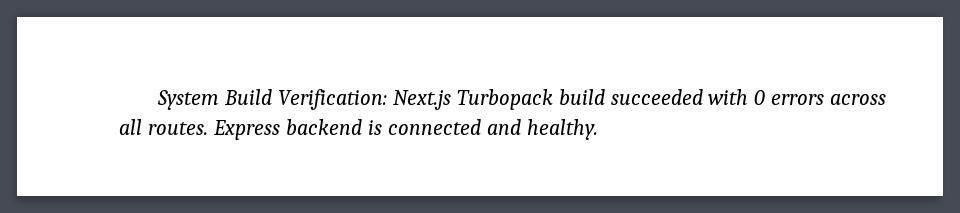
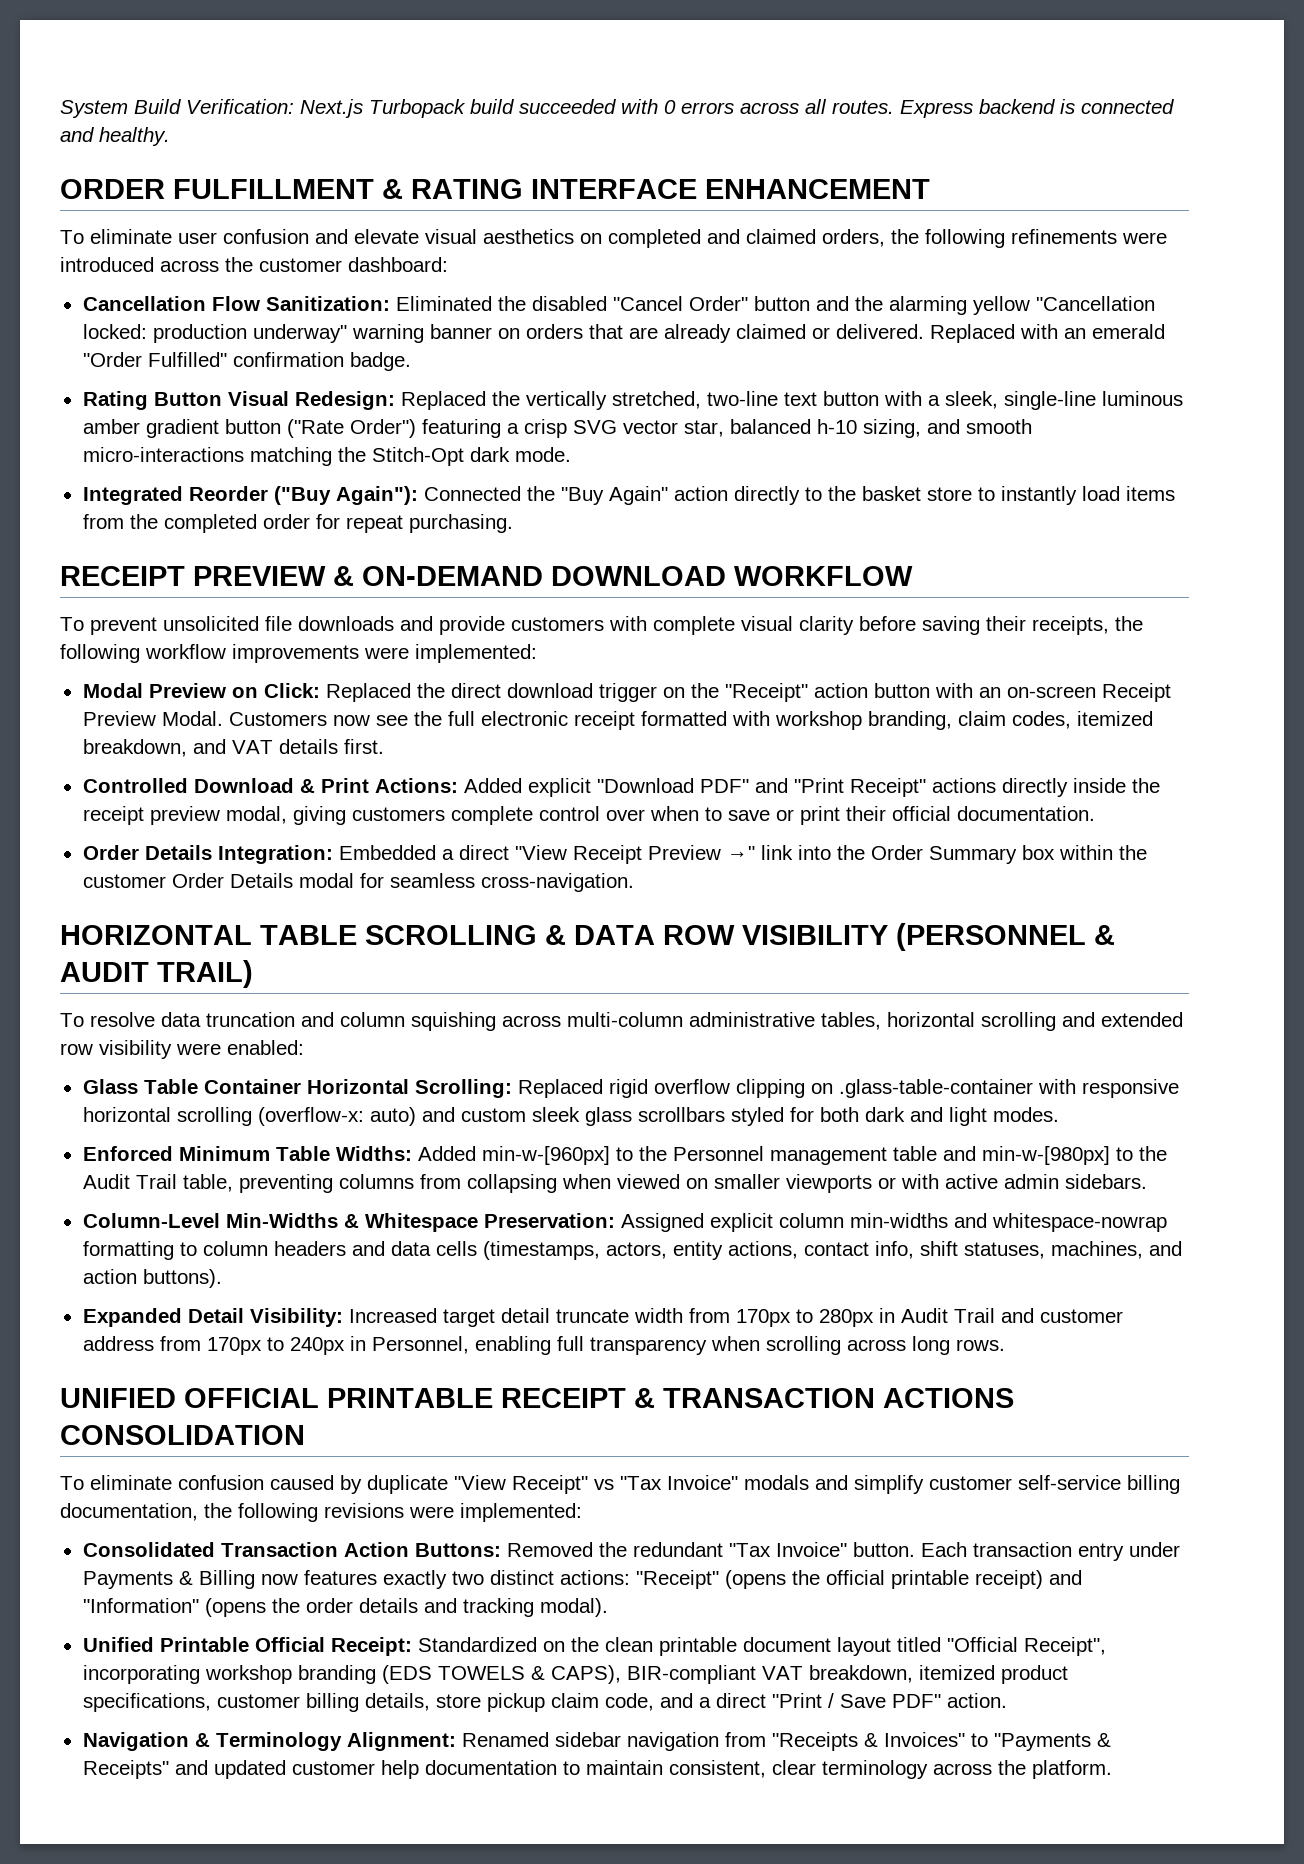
(598, 129) none -> [60,179,930,199] [60,229,1167,248] [60,257,448,272] [82,296,1155,315] [82,324,1165,343] [82,352,411,371] [82,391,1183,410] [82,419,1032,438] [82,447,571,466] [82,486,1175,505] [82,514,513,533] [60,566,913,586] [60,616,1143,635] [60,644,537,663] [82,683,1171,702] [82,711,1153,730] [82,739,384,757] [82,778,1160,797] [82,806,1095,825] [82,845,1147,864] [82,873,634,892] [60,923,1115,951] [60,960,253,988] [60,1012,1183,1031] [60,1040,304,1059] [82,1079,1179,1098] [82,1107,1059,1126] [82,1146,1167,1165] [82,1174,1147,1193] [82,1213,1167,1232] [82,1241,1182,1260] [82,1269,222,1288] [82,1308,1123,1327] [82,1336,1005,1355] [60,1388,1014,1408] [60,1425,305,1445] [60,1475,1180,1494] [60,1503,582,1522] [82,1542,1180,1561] [82,1570,1082,1589] [82,1598,608,1617] [82,1637,1106,1656] [82,1665,1068,1684] [82,1693,1007,1712] [82,1732,1111,1751] [82,1760,1112,1779] // ORDER FULFILLMENT & RATING INTERFACE ENHANCEMENT // To eliminate user confusion and elevate visual aesthetics on completed and claimed orders, the following refinements were introduced across the customer dashboard: // Cancellation Flow Sanitization: Eliminated the disabled "Cancel Order" button and the alarming yellow "Cancellation locked: production underway" warning banner on orders that are already claimed or delivered. Replaced with an emerald "Order Fulfilled" confirmation badge. // Rating Button Visual Redesign: Replaced the vertically stretched, two-line text button with a sleek, single-line luminous amber gradient button ("Rate Order") featuring a crisp SVG vector star, balanced h-10 sizing, and smooth micro-interactions matching the Stitch-Opt dark mode. // Integrated Reorder ("Buy Again"): Connected the "Buy Again" action directly to the basket store to instantly load items from the completed order for repeat purchasing. // RECEIPT PREVIEW & ON-DEMAND DOWNLOAD WORKFLOW // To prevent unsolicited file downloads and provide customers with complete visual clarity before saving their receipts, the following workflow improvements were implemented: // Modal Preview on Click: Replaced the direct download trigger on the "Receipt" action button with an on-screen Receipt Preview Modal. Customers now see the full electronic receipt formatted with workshop branding, claim codes, itemized breakdown, and VAT details first. // Controlled Download & Print Actions: Added explicit "Download PDF" and "Print Receipt" actions directly inside the receipt preview modal, giving customers complete control over when to save or print their official documentation. // Order Details Integration: Embedded a direct "View Receipt Preview →" link into the Order Summary box within the customer Order Details modal for seamless cross-navigation. // HORIZONTAL TABLE SCROLLING & DATA ROW VISIBILITY (PERSONNEL & AUDIT TRAIL) // To resolve data truncation and column squishing across multi-column administrative tables, horizontal scrolling and extended row visibility were enabled: // Glass Table Container Horizontal Scrolling: Replaced rigid overflow clipping on .glass-table-container with responsive horizontal scrolling (overflow-x: auto) and custom sleek glass scrollbars styled for both dark and light modes. // Enforced Minimum Table Widths: Added min-w-[960px] to the Personnel management table and min-w-[980px] to the Audit Trail table, preventing columns from collapsing when viewed on smaller viewports or with active admin sidebars. // Column-Level Min-Widths & Whitespace Preservation: Assigned explicit column min-widths and whitespace-nowrap formatting to column headers and data cells (timestamps, actors, entity actions, contact info, shift statuses, machines, and action buttons). // Expanded Detail Visibility: Increased target detail truncate width from 170px to 280px in Audit Trail and customer address from 170px to 240px in Personnel, enabling full transparency when scrolling across long rows. // UNIFIED OFFICIAL PRINTABLE RECEIPT & TRANSACTION ACTIONS CONSOLIDATION // To eliminate confusion caused by duplicate "View Receipt" vs "Tax Invoice" modals and simplify customer self-service billing documentation, the following revisions were implemented: // Consolidated Transaction Action Buttons: Removed the redundant "Tax Invoice" button. Each transaction entry under Payments & Billing now features exactly two distinct actions: "Receipt" (opens the official printable receipt) and "Information" (opens the order details and tracking modal). // Unified Printable Official Receipt: Standardized on the clean printable document layout titled "Official Receipt", incorporating workshop branding (EDS TOWELS & CAPS), BIR-compliant VAT breakdown, itemized product specifications, customer billing details, store pickup claim code, and a direct "Print / Save PDF" action. // Navigation & Terminology Alignment: Renamed sidebar navigation from "Receipts & Invoices" to "Payments & Receipts" and updated customer help documentation to maintain consistent, clear terminology across the platform.

